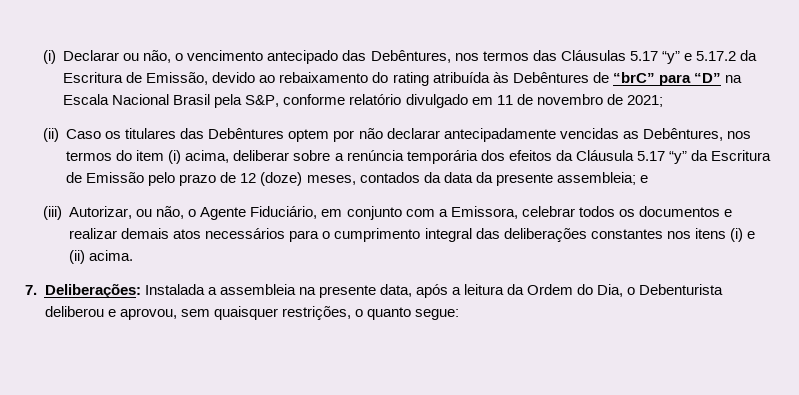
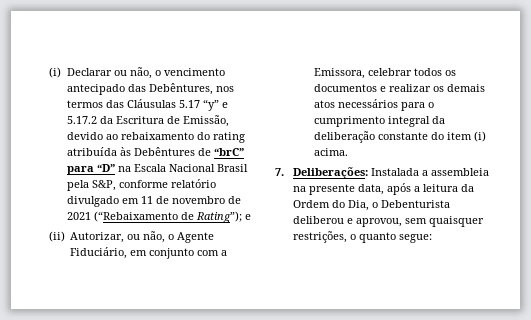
[626,95,663,107] [42,128,751,142] [66,150,772,164] [66,172,636,186] 2021; // (ii) Caso os titulares das Debêntures optem por não declarar antecipadamente vencidas as Debêntures, nos termos do item (i) acima, deliberar sobre a renúncia temporária dos efeitos da Cláusula 5.17 “y” da Escritura de Emissão pelo prazo de 12 (doze) meses, contados da data da presente assembleia; -> [66,211,242,223] 2021 (“Rebaixamento de Rating”);
[42,206,62,220] (iii) -> [48,231,65,242] (ii)
(118, 233) none -> [433,86,445,92] os
[475,228,755,242] [69,250,86,264] das deliberações constantes nos itens (i) e (ii) -> [432,116,446,124] [314,131,487,143] da deliberação constante do item (i)

